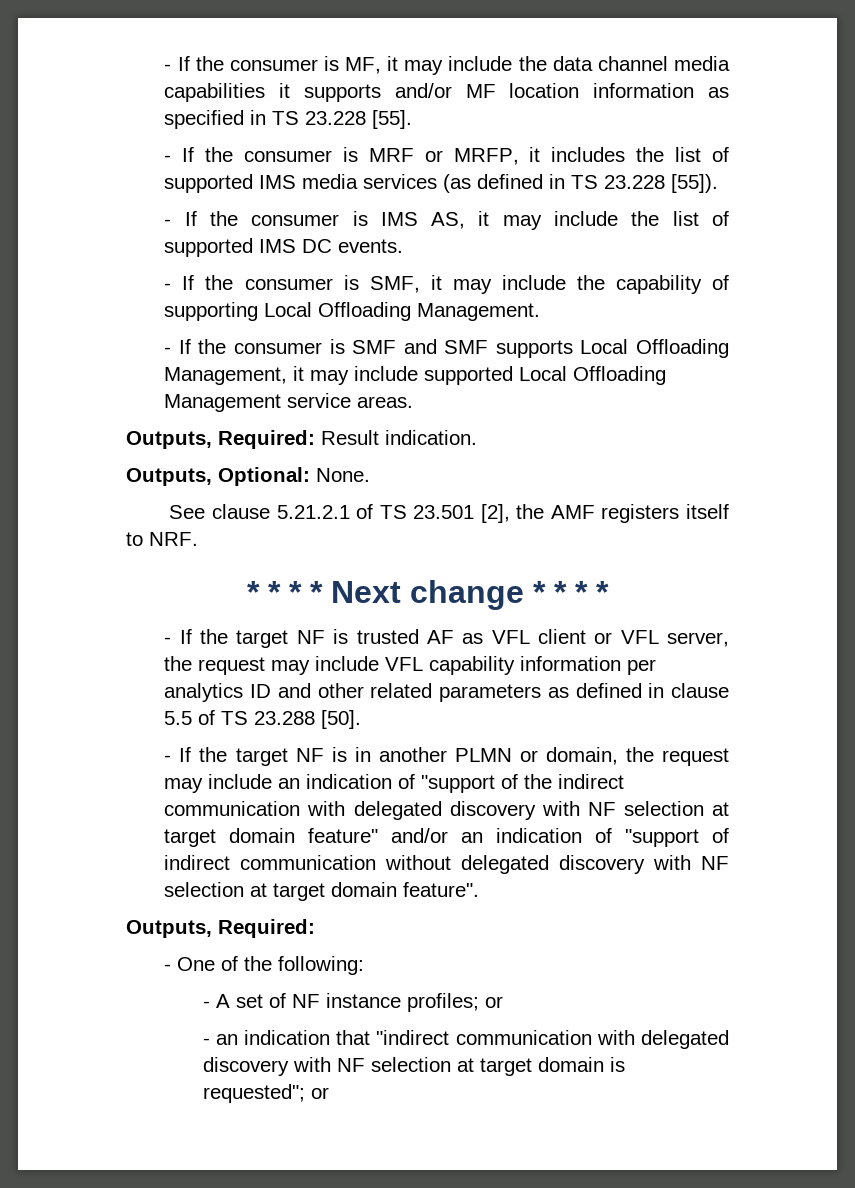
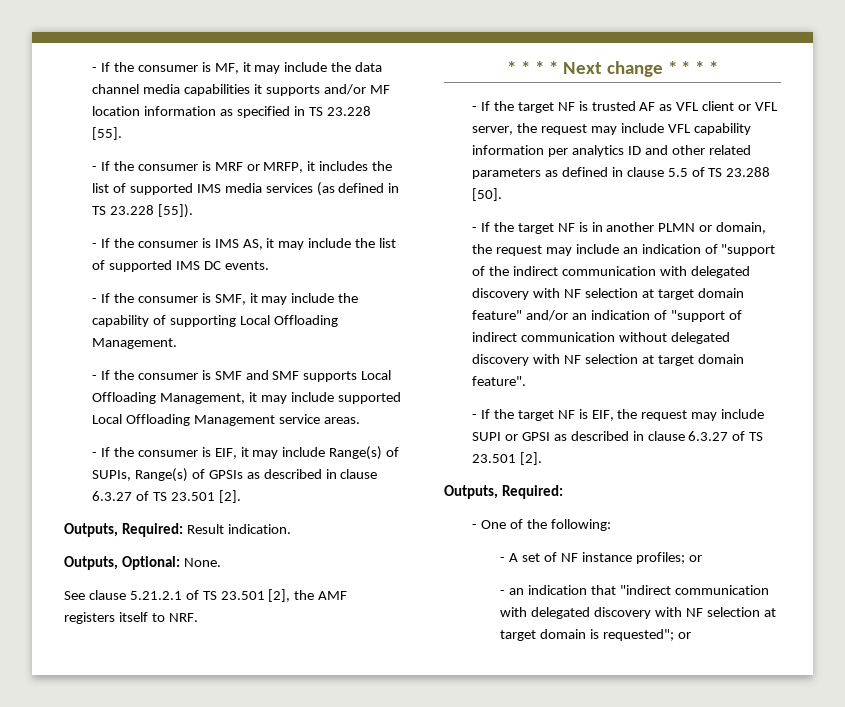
(414, 402) none -> [92,446,400,460] [92,468,378,482] [92,490,241,503] // - If the consumer is EIF, it may include Range(s) of SUPIs, Range(s) of GPSIs as described in clause 6.3.27 of TS 23.501 [2].
(480, 889) none -> [472,409,765,421] [472,431,764,441] [472,452,542,465] // - If the target NF is EIF, the request may include SUPI or GPSI as described in clause 6.3.27 of TS 23.501 [2].

